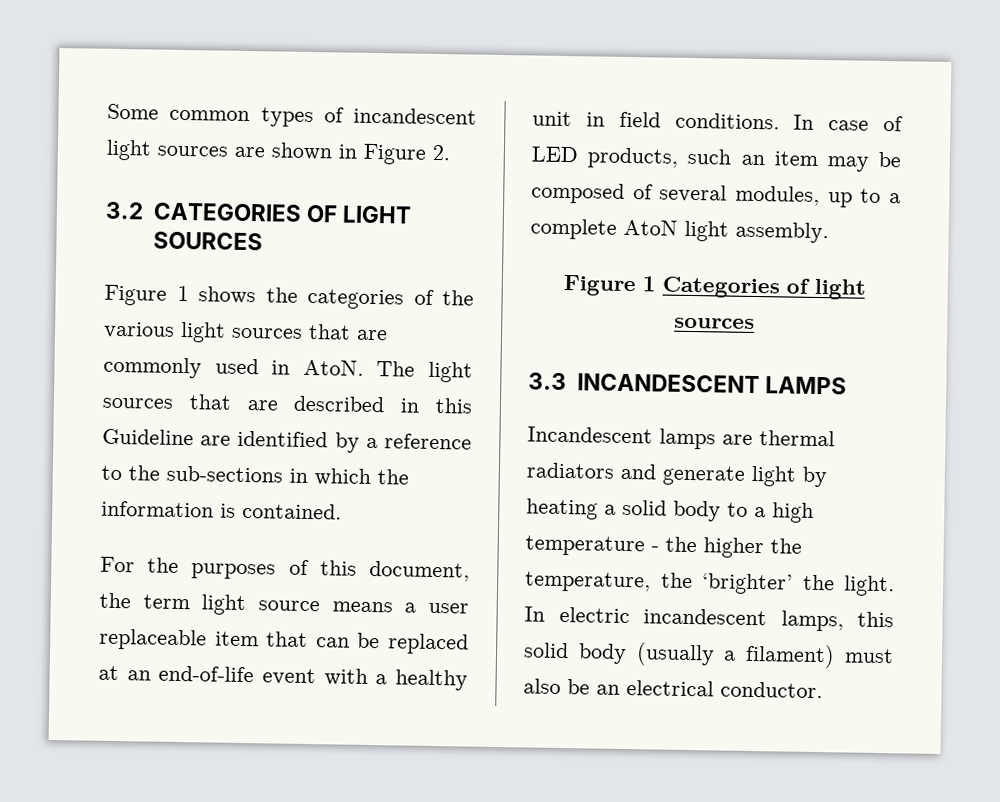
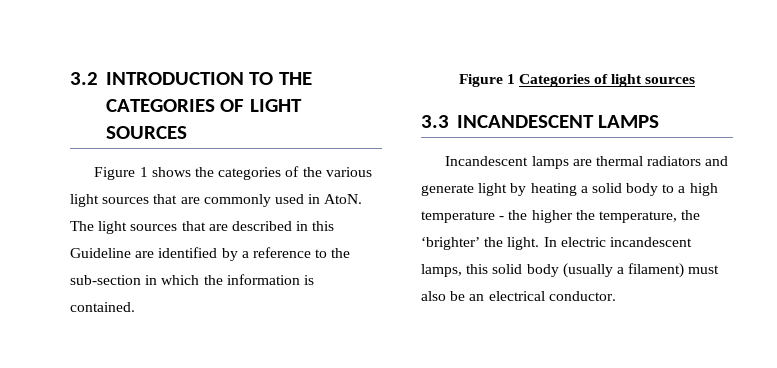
[107,103,477,128] [106,139,451,165] [105,201,144,220] Some common types of incandescent light sources are shown in Figure 2. // 3.2 -> [70,72,313,85] 3.2 INTRODUCTION TO THE
[166,465,283,483] sub-sections -> [70,275,141,285] sub-section
[100,556,470,582] [99,592,469,616] [99,628,469,655] [98,665,468,691] [532,111,903,132] [531,146,901,172] [531,182,901,208] [530,218,829,244] // For the purposes of this document, the term light source means a user replaceable item that can be replaced at an end-of-life event with a healthy unit in field conditions. In case of LED products, such an item may be composed of several modules, up to a complete AtoN light assembly. -> (135, 307) none

